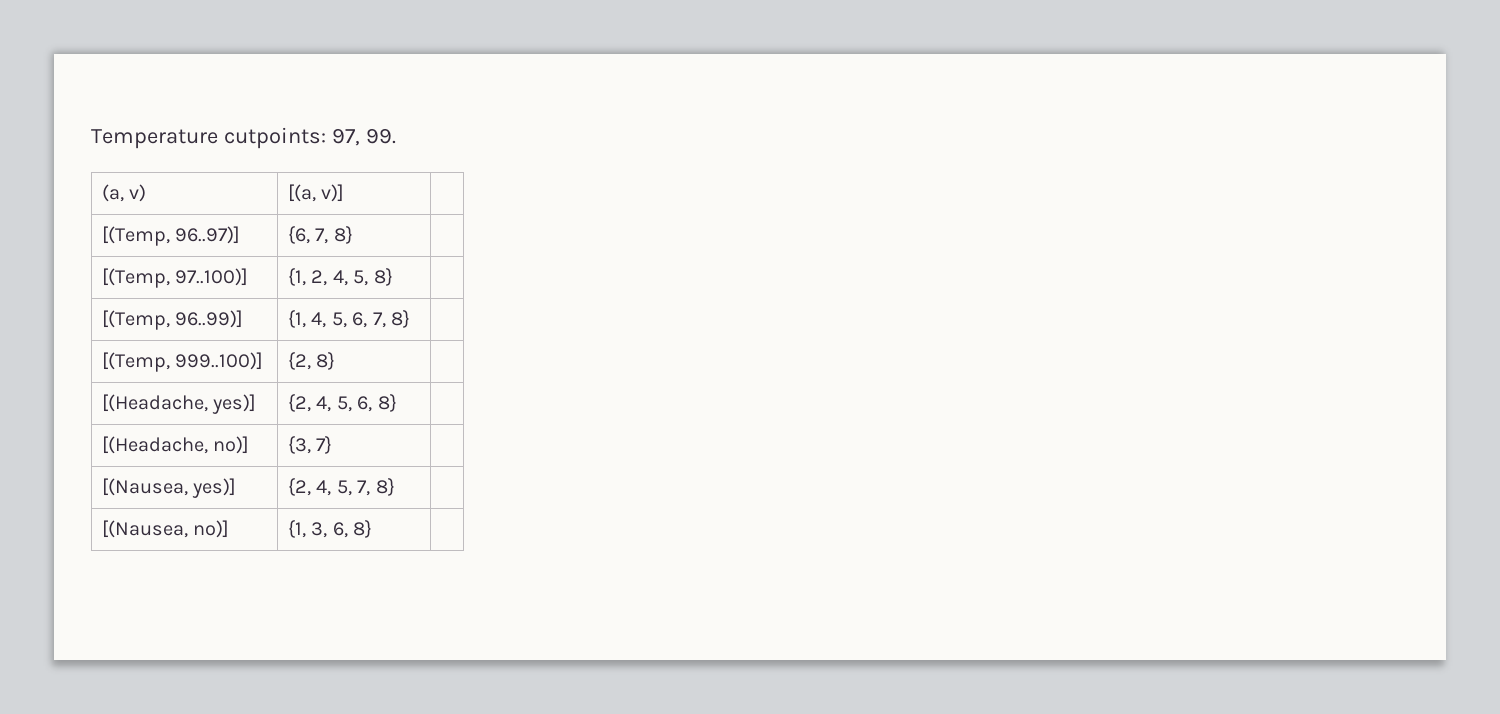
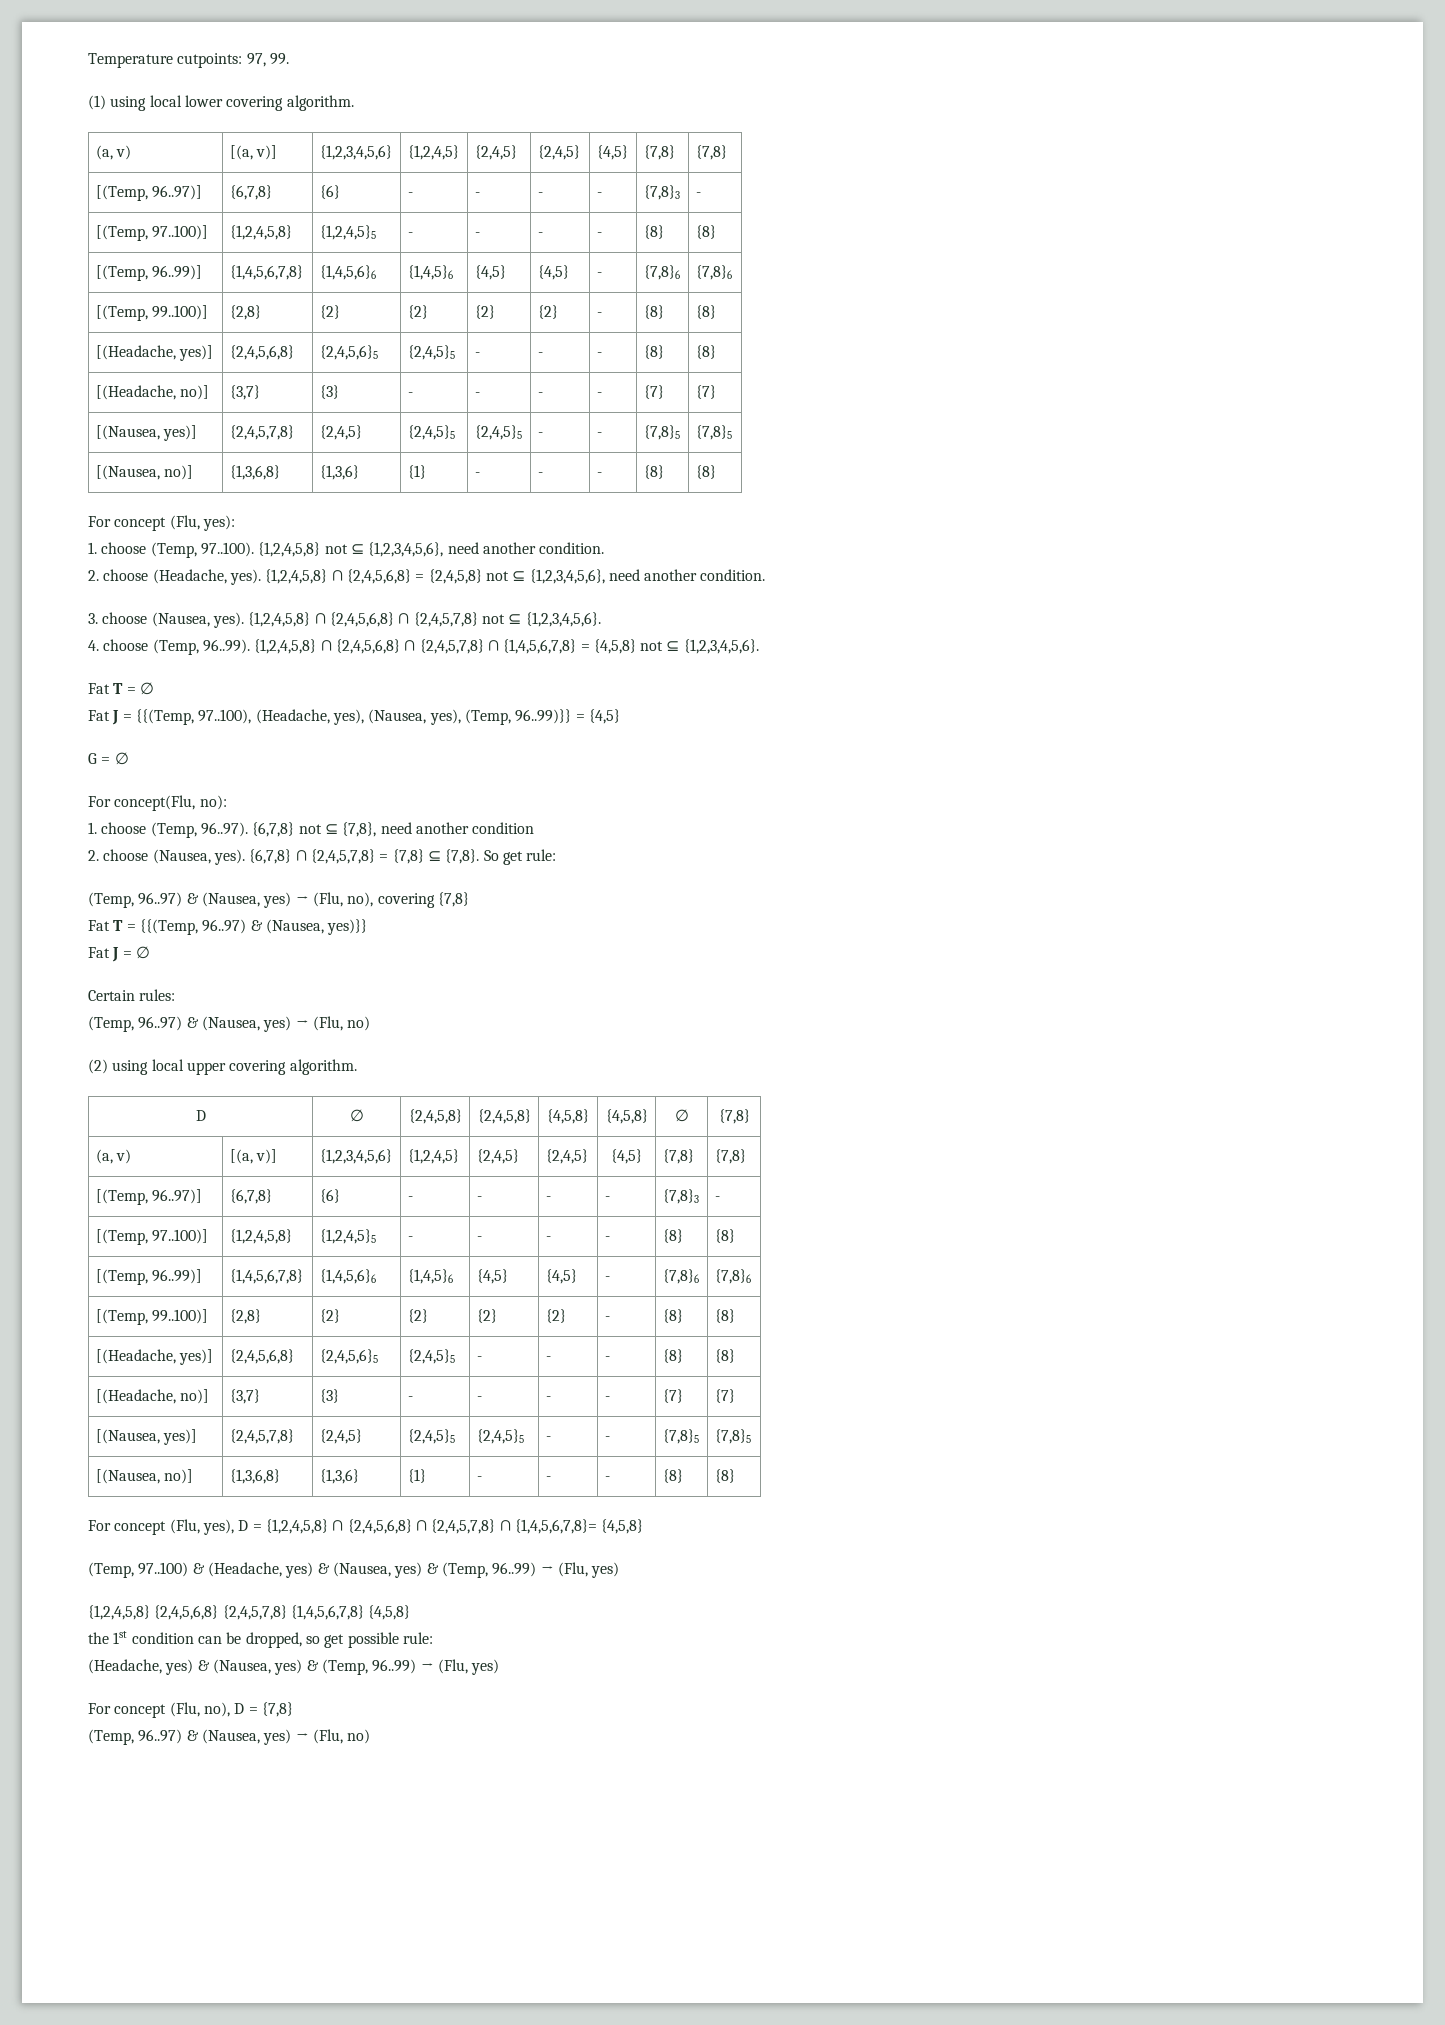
[102,184,147,202] [288,184,345,202] [102,226,241,246] [288,226,353,244] [102,268,249,288] [288,268,393,286] [102,310,244,330] [288,310,411,328] [102,352,264,372] [288,352,336,370] [102,394,257,414] [288,394,397,412] [102,436,250,454] [288,436,333,454] [102,478,237,498] [288,478,395,496] [102,520,230,538] [288,520,373,538] // (a, v) | [(a, v)] | // [(Temp, 96..97)] | {6, 7, 8} | // [(Temp, 97..100)] | {1, 2, 4, 5, 8} | // [(Temp, 96..99)] | {1, 4, 5, 6, 7, 8} | // [(Temp, 999..100)] | {2, 8} | // [(Headache, yes)] | {2, 4, 5, 6, 8} | // [(Headache, no)] | {3, 7} | // [(Nausea, yes)] | {2, 4, 5, 7, 8} | // [(Nausea, no)] | {1, 3, 6, 8} | -> [88,95,354,111] [95,145,131,160] [229,145,277,160] [319,145,392,160] [407,145,459,160] [474,145,517,160] [537,145,580,160] [596,145,628,160] [643,145,675,160] [695,145,727,160] [95,185,202,201] [229,185,272,200] [319,185,340,199] [407,192,413,197] [474,192,480,197] [537,192,543,197] [596,192,602,197] [643,185,680,200] [695,192,701,197] [95,225,208,241] [229,225,292,240] [319,225,376,240] [407,232,413,237] [474,232,480,237] [537,232,543,237] [596,232,602,237] [643,225,664,239] [695,225,716,239] [95,265,202,281] [229,265,303,280] [319,265,376,280] [407,265,453,280] [474,265,506,280] [537,265,569,280] [596,272,602,277] [643,265,680,280] [695,265,732,280] [95,305,208,321] [229,305,261,320] [319,305,340,319] [407,305,428,319] [474,305,495,319] [537,305,558,319] [596,312,602,317] [643,305,664,319] [695,305,716,319] [95,345,213,361] [229,345,294,360] [319,345,378,360] [407,345,455,360] [474,352,480,357] [537,352,543,357] [596,352,602,357] [643,345,664,359] [695,345,716,359] [95,385,209,400] [229,385,260,400] [319,385,339,399] [407,392,413,397] [474,392,480,397] [537,392,543,397] [596,392,602,397] [643,385,664,399] [695,385,716,399] [95,425,197,441] [229,425,294,440] [319,425,362,440] [407,425,455,440] [474,425,522,440] [537,432,543,437] [596,432,602,437] [643,425,680,440] [695,425,732,440] [95,465,193,480] [229,465,280,480] [319,465,359,480] [407,465,426,479] [474,472,480,477] [537,472,543,477] [596,472,602,477] [643,465,664,479] [695,465,716,479] [88,515,235,531] [88,542,605,558] [88,569,766,585] [88,612,601,628] [88,639,759,655] [88,682,154,695] [88,709,620,725] [88,752,129,765] [88,795,227,811] [88,822,535,838] [88,849,557,865] [88,892,469,908] [88,919,368,935] [88,946,150,962] [88,989,176,1001] [88,1016,371,1032] [88,1059,357,1075] [195,1110,206,1121] [349,1109,364,1122] [408,1109,462,1124] [477,1109,531,1124] [547,1109,589,1124] [605,1109,648,1124] [674,1109,689,1122] [718,1109,750,1124] [95,1149,131,1164] [229,1149,277,1164] [319,1149,392,1164] [407,1149,459,1164] [476,1149,519,1164] [545,1149,588,1164] [611,1149,642,1164] [662,1149,694,1164] [714,1149,746,1164] [95,1189,202,1205] [229,1189,272,1204] [319,1189,340,1203] [407,1196,413,1201] [476,1196,482,1201] [545,1196,551,1201] [604,1196,610,1201] [662,1189,699,1204] [714,1196,720,1201] [95,1229,208,1245] [229,1229,292,1244] [319,1229,376,1244] [407,1236,413,1241] [476,1236,482,1241] [545,1236,551,1241] [604,1236,610,1241] [662,1229,683,1243] [714,1229,735,1243] [95,1269,202,1285] [229,1269,303,1284] [319,1269,376,1284] [407,1269,453,1284] [476,1269,508,1284] [545,1269,577,1284] [604,1276,610,1281] [662,1269,699,1284] [714,1269,751,1284] [95,1309,208,1325] [229,1309,261,1324] [319,1309,340,1323] [407,1309,428,1323] [476,1309,497,1323] [545,1309,566,1323] [604,1316,610,1321] [662,1309,683,1323] [714,1309,735,1323] [95,1349,213,1365] [229,1349,294,1364] [319,1349,378,1364] [407,1349,455,1364] [476,1356,482,1361] [545,1356,551,1361] [604,1356,610,1361] [662,1349,683,1363] [714,1349,735,1363] [95,1389,209,1404] [229,1389,260,1404] [319,1389,339,1403] [407,1396,413,1401] [476,1396,482,1401] [545,1396,551,1401] [604,1396,610,1401] [662,1389,683,1403] [714,1389,735,1403] [95,1429,197,1445] [229,1429,294,1444] [319,1429,362,1444] [407,1429,455,1444] [476,1429,524,1444] [545,1436,551,1441] [604,1436,610,1441] [662,1429,699,1444] [714,1429,751,1444] [95,1469,193,1484] [229,1469,280,1484] [319,1469,359,1484] [407,1469,426,1483] [476,1476,482,1481] [545,1476,551,1481] [604,1476,610,1481] [662,1469,683,1483] [714,1469,735,1483] [88,1519,644,1535] [88,1562,620,1578] [88,1605,411,1620] [88,1631,433,1648] [88,1659,500,1675] [88,1702,293,1718] [88,1729,371,1745] // (1) using local lower covering algorithm. // (a, v) | [(a, v)] | {1,2,3,4,5,6} | {1,2,4,5} | {2,4,5} | {2,4,5} | {4,5} | {7,8} | {7,8} // [(Temp, 96..97)] | {6,7,8} | {6} | - | - | - | - | {7,8}3 | - // [(Temp, 97..100)] | {1,2,4,5,8} | {1,2,4,5}5 | - | - | - | - | {8} | {8} // [(Temp, 96..99)] | {1,4,5,6,7,8} | {1,4,5,6}6 | {1,4,5}6 | {4,5} | {4,5} | - | {7,8}6 | {7,8}6 // [(Temp, 99..100)] | {2,8} | {2} | {2} | {2} | {2} | - | {8} | {8} // [(Headache, yes)] | {2,4,5,6,8} | {2,4,5,6}5 | {2,4,5}5 | - | - | - | {8} | {8} // [(Headache, no)] | {3,7} | {3} | - | - | - | - | {7} | {7} // [(Nausea, yes)] | {2,4,5,7,8} | {2,4,5} | {2,4,5}5 | {2,4,5}5 | - | - | {7,8}5 | {7,8}5 // [(Nausea, no)] | {1,3,6,8} | {1,3,6} | {1} | - | - | - | {8} | {8} // For concept (Flu, yes): // 1. choose (Temp, 97..100). {1,2,4,5,8} not ⊆ {1,2,3,4,5,6}, need another condition. // 2. choose (Headache, yes). {1,2,4,5,8} ∩ {2,4,5,6,8} = {2,4,5,8} not ⊆ {1,2,3,4,5,6}, need another condition. // 3. choose (Nausea, yes). {1,2,4,5,8} ∩ {2,4,5,6,8} ∩ {2,4,5,7,8} not ⊆ {1,2,3,4,5,6}. // 4. choose (Temp, 96..99). {1,2,4,5,8} ∩ {2,4,5,6,8} ∩ {2,4,5,7,8} ∩ {1,4,5,6,7,8} = {4,5,8} not ⊆ {1,2,3,4,5,6}. // Fat T = ∅ // Fat J = {{(Temp, 97..100), (Headache, yes), (Nausea, yes), (Temp, 96..99)}} = {4,5} // G = ∅ // For concept(Flu, no): // 1. choose (Temp, 96..97). {6,7,8} not ⊆ {7,8}, need another condition // 2. choose (Nausea, yes). {6,7,8} ∩ {2,4,5,7,8} = {7,8} ⊆ {7,8}. So get rule: // (Temp, 96..97) & (Nausea, yes) → (Flu, no), covering {7,8} // Fat T = {{(Temp, 96..97) & (Nausea, yes)}} // Fat J = ∅ // Certain rules: // (Temp, 96..97) & (Nausea, yes) → (Flu, no) // (2) using local upper covering algorithm. // D | ∅ | {2,4,5,8} | {2,4,5,8} | {4,5,8} | {4,5,8} | ∅ | {7,8} // (a, v) | [(a, v)] | {1,2,3,4,5,6} | {1,2,4,5} | {2,4,5} | {2,4,5} | {4,5} | {7,8} | {7,8} // [(Temp, 96..97)] | {6,7,8} | {6} | - | - | - | - | {7,8}3 | - // [(Temp, 97..100)] | {1,2,4,5,8} | {1,2,4,5}5 | - | - | - | - | {8} | {8} // [(Temp, 96..99)] | {1,4,5,6,7,8} | {1,4,5,6}6 | {1,4,5}6 | {4,5} | {4,5} | - | {7,8}6 | {7,8}6 // [(Temp, 99..100)] | {2,8} | {2} | {2} | {2} | {2} | - | {8} | {8} // [(Headache, yes)] | {2,4,5,6,8} | {2,4,5,6}5 | {2,4,5}5 | - | - | - | {8} | {8} // [(Headache, no)] | {3,7} | {3} | - | - | - | - | {7} | {7} // [(Nausea, yes)] | {2,4,5,7,8} | {2,4,5} | {2,4,5}5 | {2,4,5}5 | - | - | {7,8}5 | {7,8}5 // [(Nausea, no)] | {1,3,6,8} | {1,3,6} | {1} | - | - | - | {8} | {8} // For concept (Flu, yes), D = {1,2,4,5,8} ∩ {2,4,5,6,8} ∩ {2,4,5,7,8} ∩ {1,4,5,6,7,8}= {4,5,8} // (Temp, 97..100) & (Headache, yes) & (Nausea, yes) & (Temp, 96..99) → (Flu, yes) // {1,2,4,5,8} {2,4,5,6,8} {2,4,5,7,8} {1,4,5,6,7,8} {4,5,8} // the 1st condition can be dropped, so get possible rule: // (Headache, yes) & (Nausea, yes) & (Temp, 96..99) → (Flu, yes) // For concept (Flu, no), D = {7,8} // (Temp, 96..97) & (Nausea, yes) → (Flu, no)

